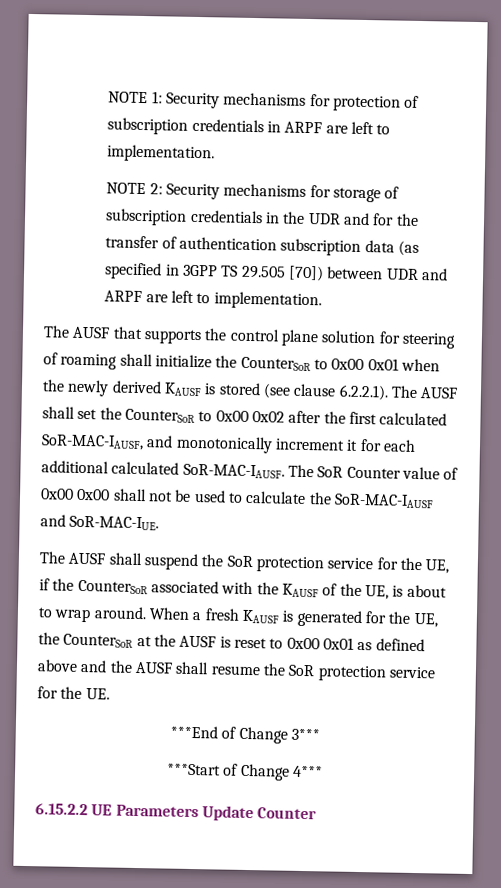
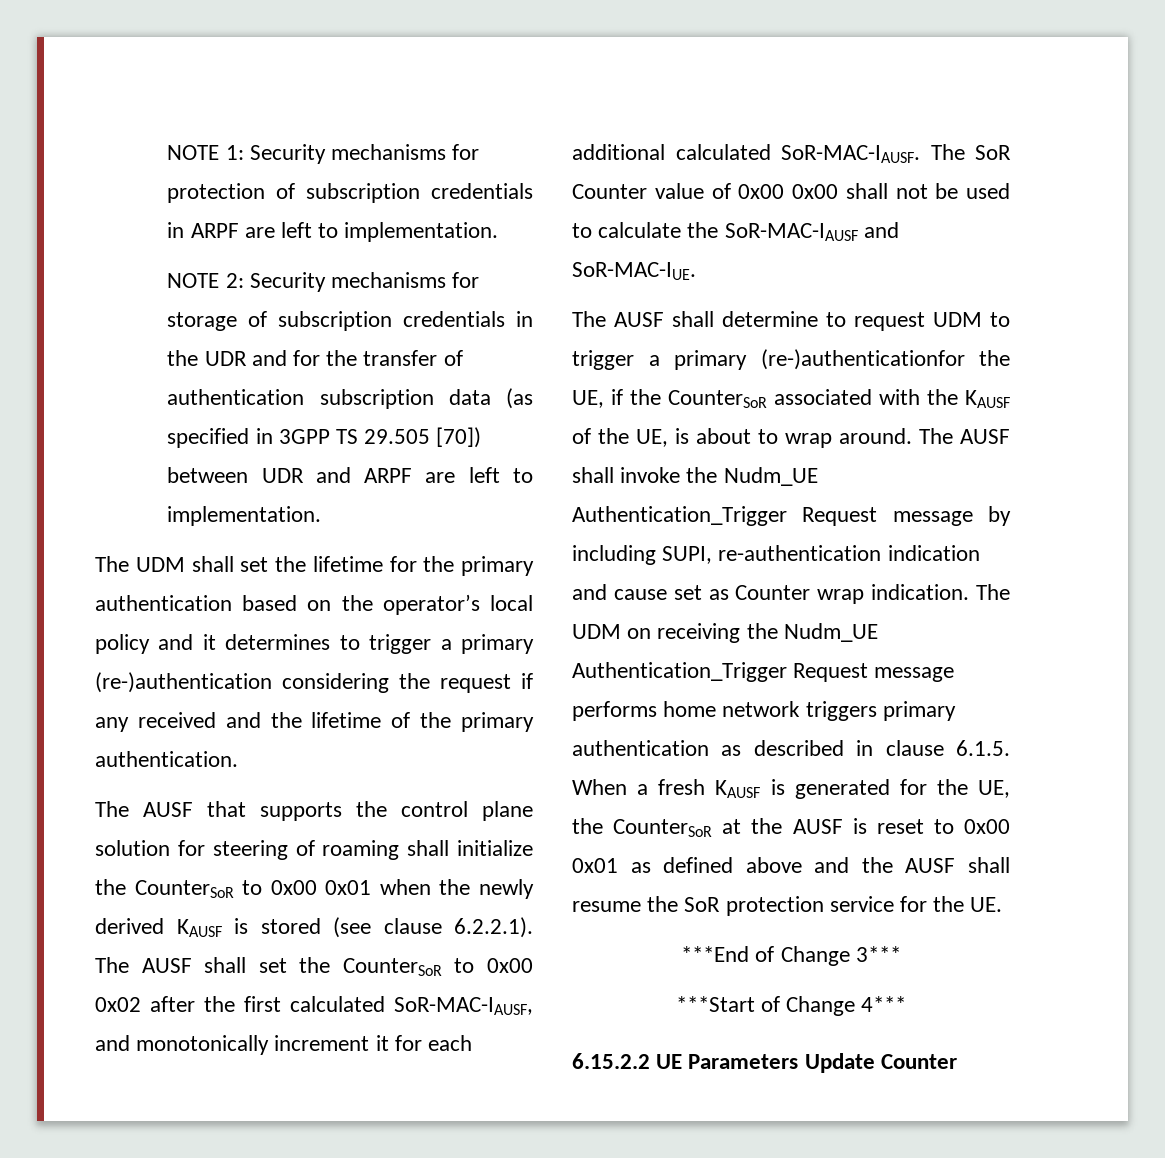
(322, 300) none -> [95,556,534,576] [95,594,533,615] [95,634,534,654] [95,672,533,693] [95,712,534,732] [95,751,238,767] // The UDM shall set the lifetime for the primary authentication based on the operator’s local policy and it determines to trigger a primary (re-)authentication considering the request if any received and the lifetime of the primary authentication.
[143,553,398,573] suspend the SoR protection service for -> [722,311,1010,331] [572,349,965,370] determine to request UDM to trigger a primary (re-)authenticationfor
(147, 613) none -> [919,428,1010,444] [572,467,818,486] [572,506,1011,526] [572,545,980,565] [572,584,1010,604] [572,623,878,643] [572,662,955,682] [572,701,956,721] [572,740,1010,756] The AUSF shall invoke the Nudm_UE Authentication_Trigger Request message by including SUPI, re-authentication indication and cause set as Counter wrap indication. The UDM on receiving the Nudm_UE Authentication_Trigger Request message performs home network triggers primary authentication as described in clause 6.1.5.

